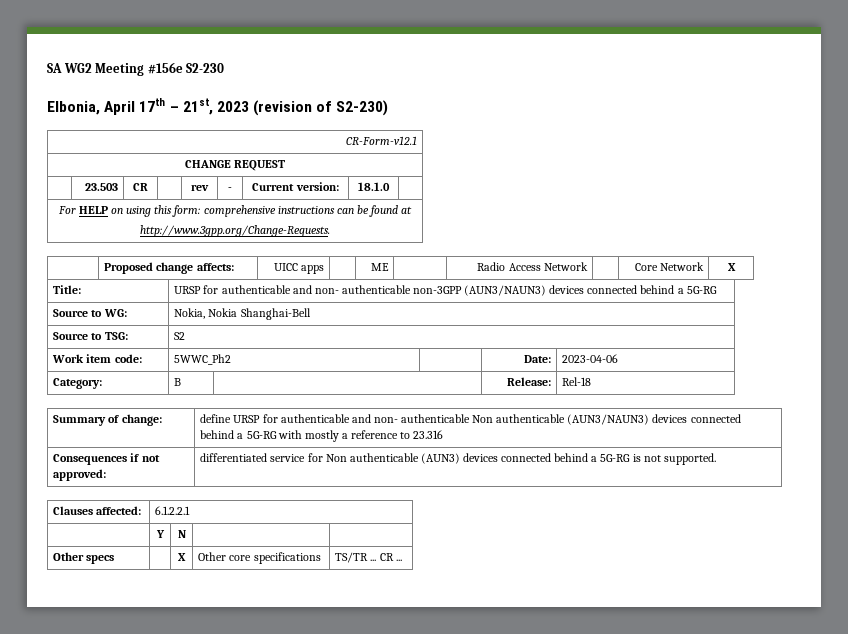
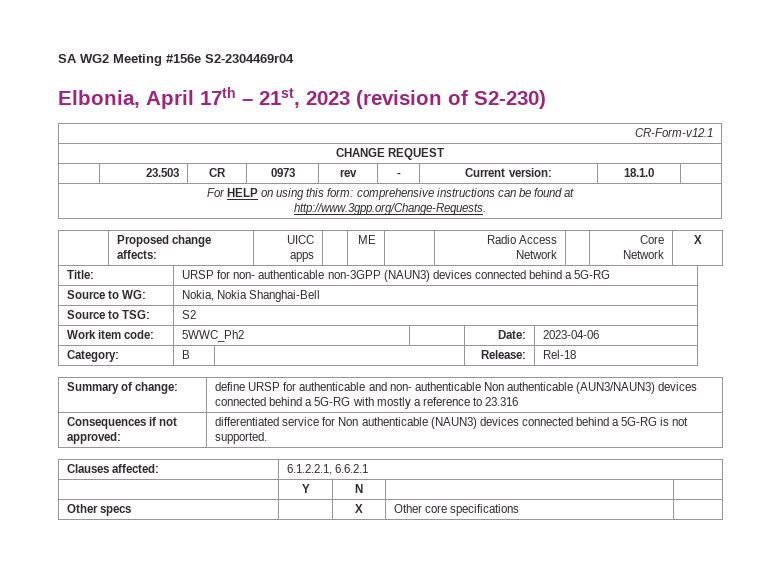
[186,63,225,73] S2-230 -> [205,54,294,63] S2-2304469r04
(148, 187) none -> [270,168,295,177] 0973
[221,285,312,294] authenticable and -> (231, 274) none
[464,285,547,296] (AUN3/NAUN3) -> [383,270,430,282] (NAUN3)
[420,453,460,464] (AUN3) -> [430,417,477,429] (NAUN3)
[155,506,191,515] 6.1.2.2.1 -> [287,464,369,475] 6.1.2.2.1, 6.6.2.1
[335,552,402,563] TS/TR ... CR ... -> (520, 510) none

